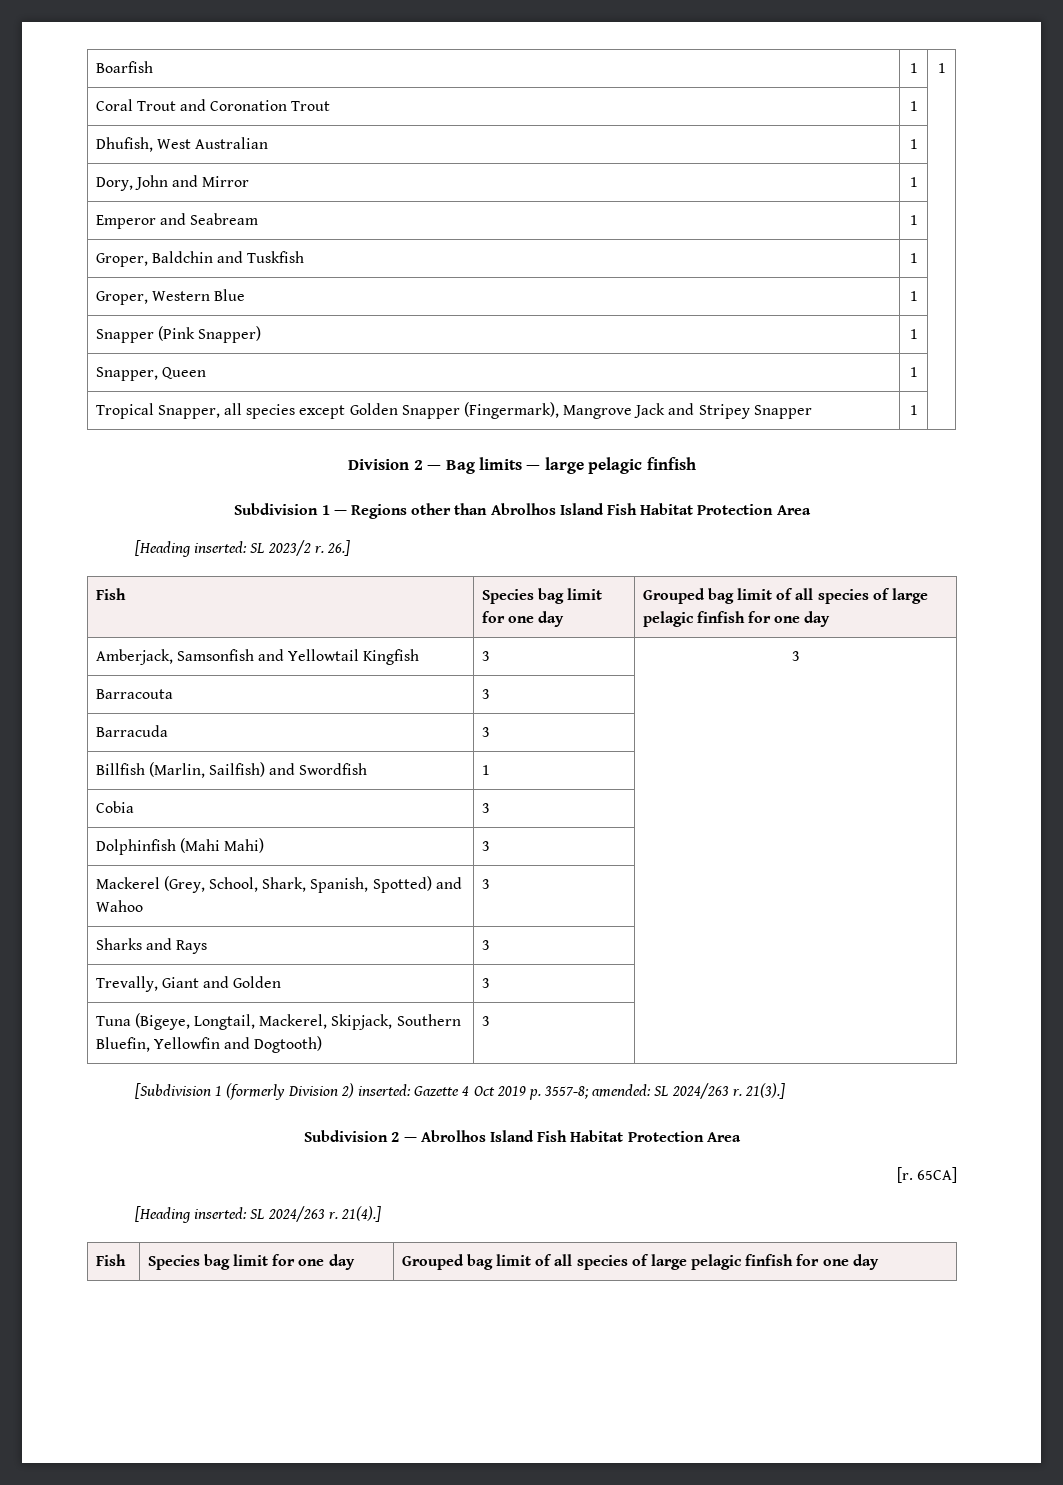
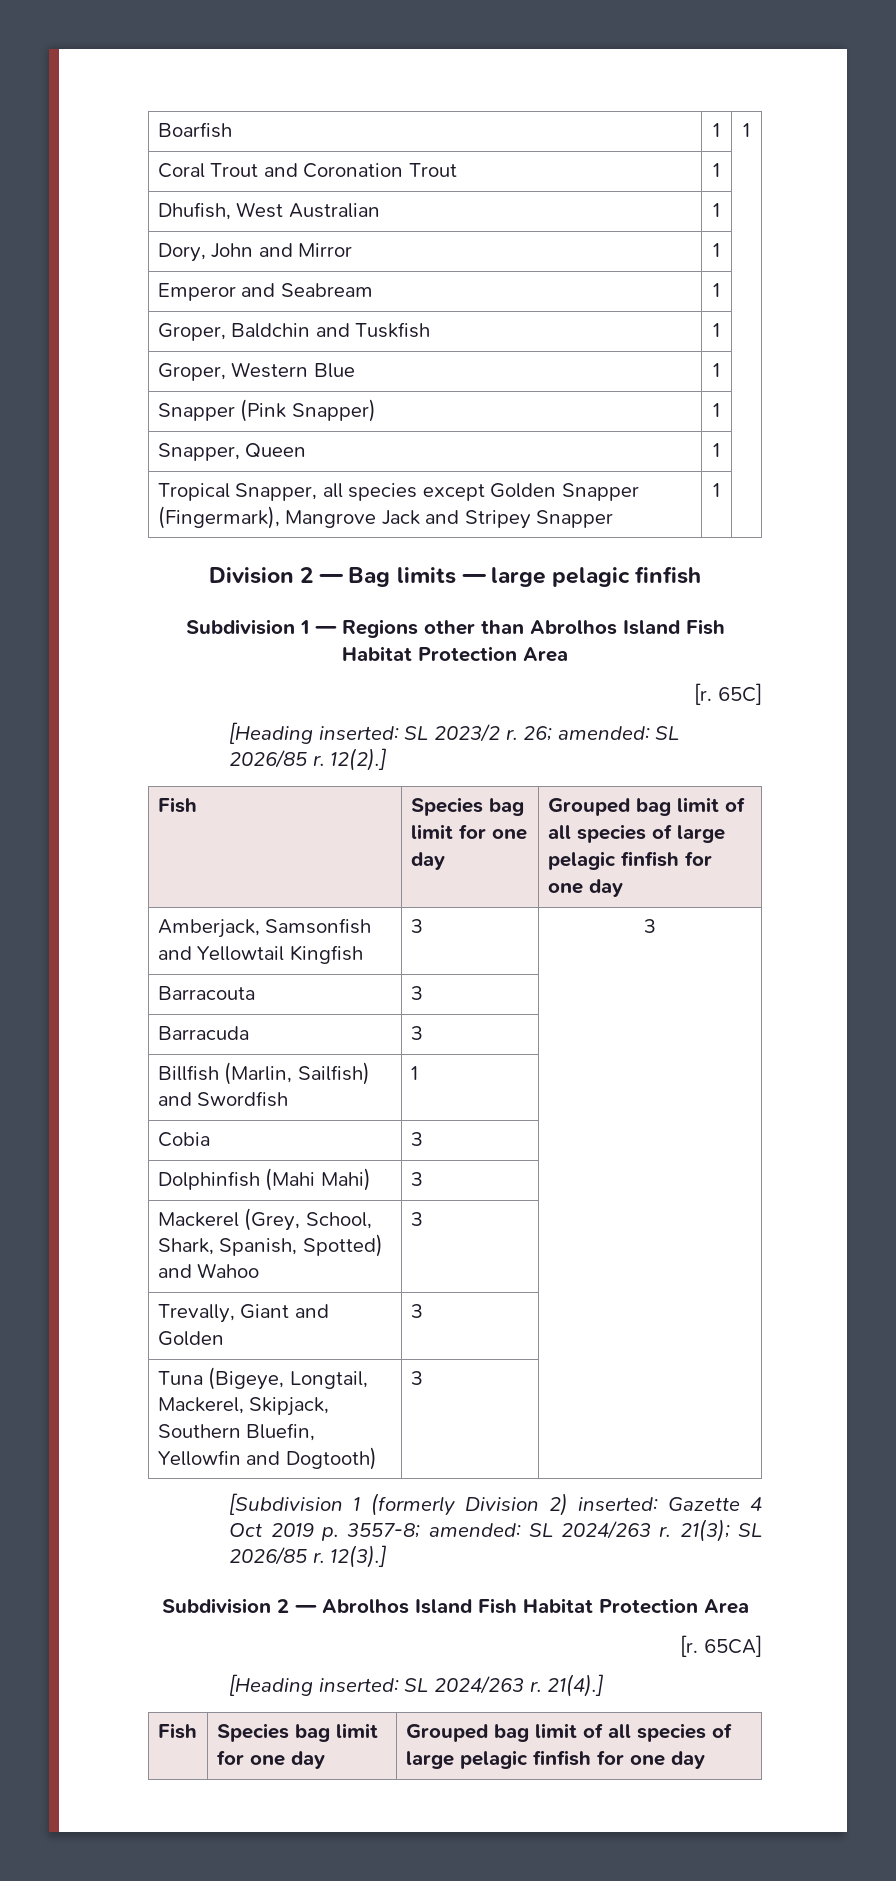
(811, 510) none -> [694,683,762,705] // [r. 65C]
[326,540,350,556] 26.] -> [523,726,680,741] [229,748,388,771] 26; amended: SL 2026/85 r. 12(2).]
[95,938,207,954] [481,940,490,950] // Sharks and Rays | 3 | -> (423, 1219) none
[744,1083,785,1099] 21(3).] -> [679,1519,762,1542] [229,1545,388,1568] 21(3); SL 2026/85 r. 12(3).]

